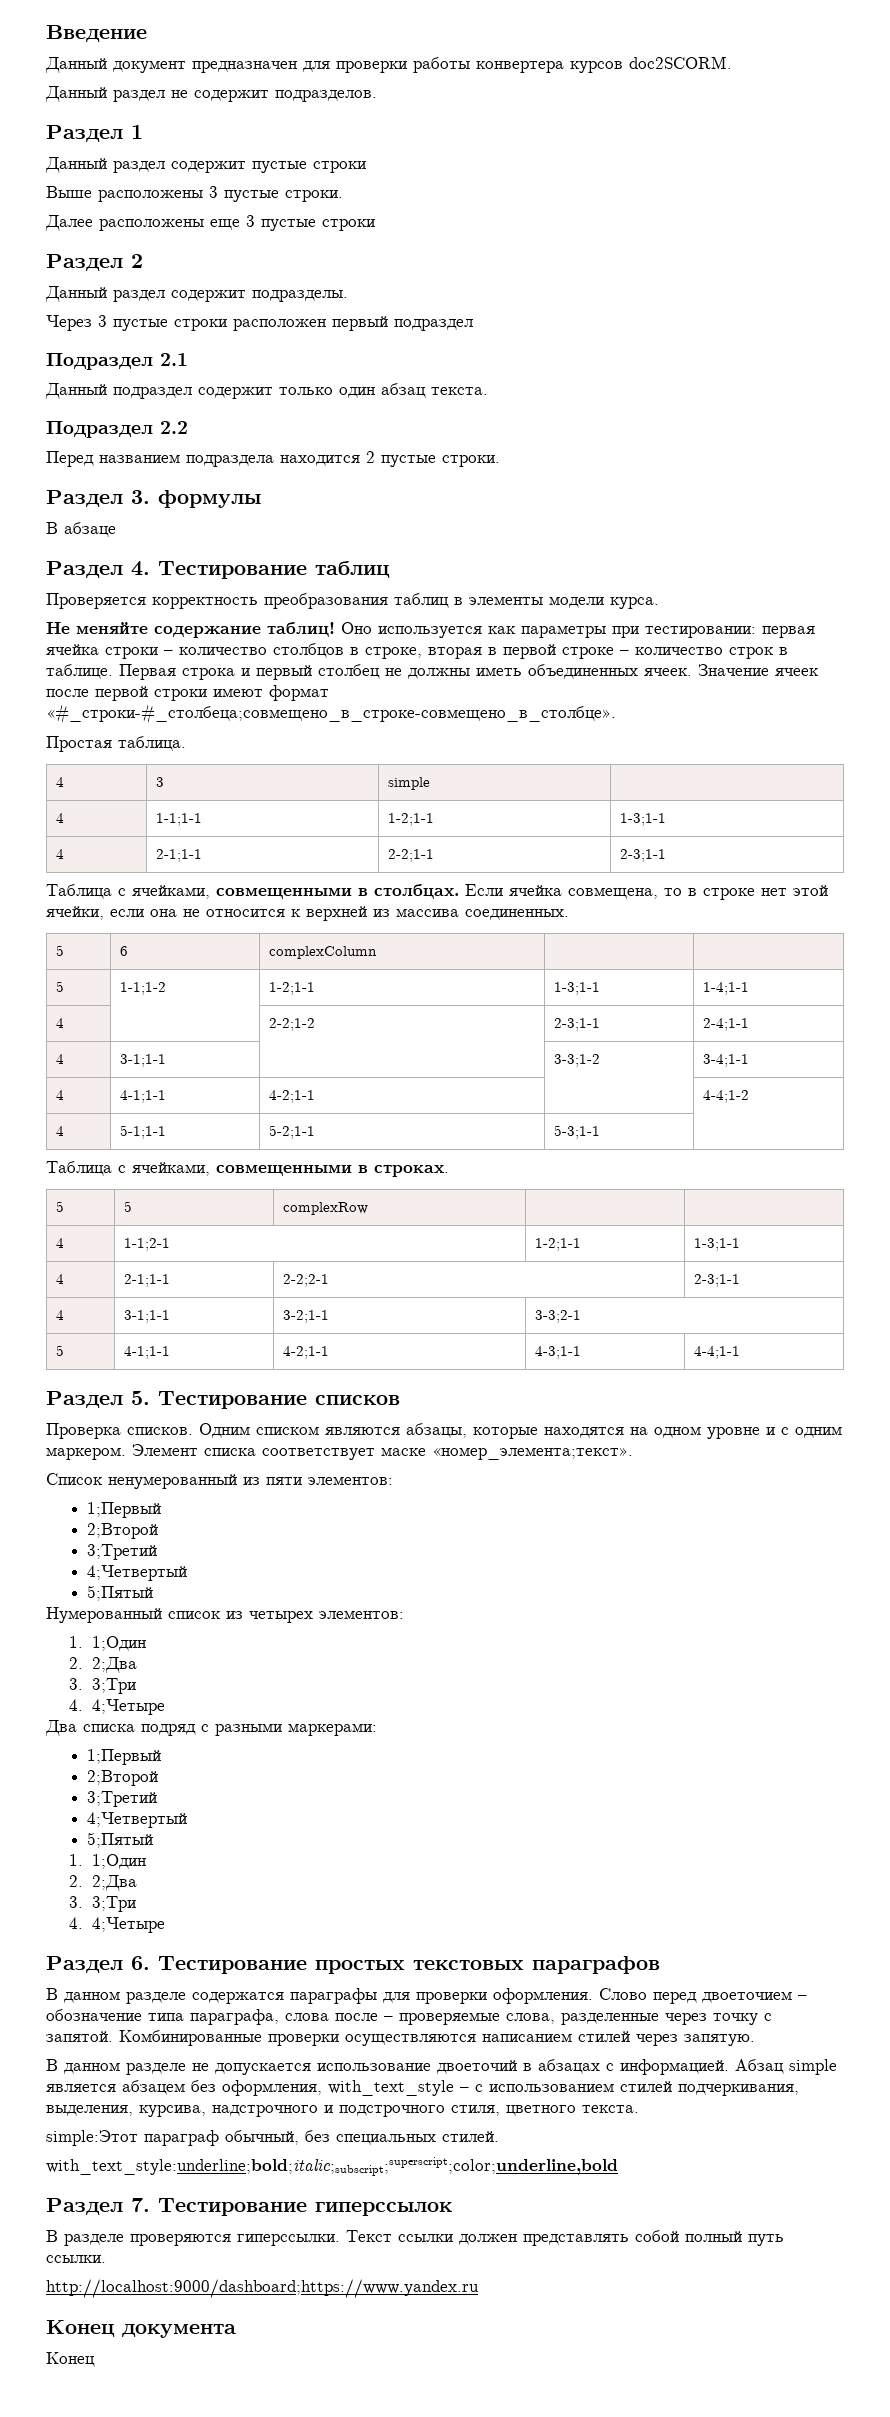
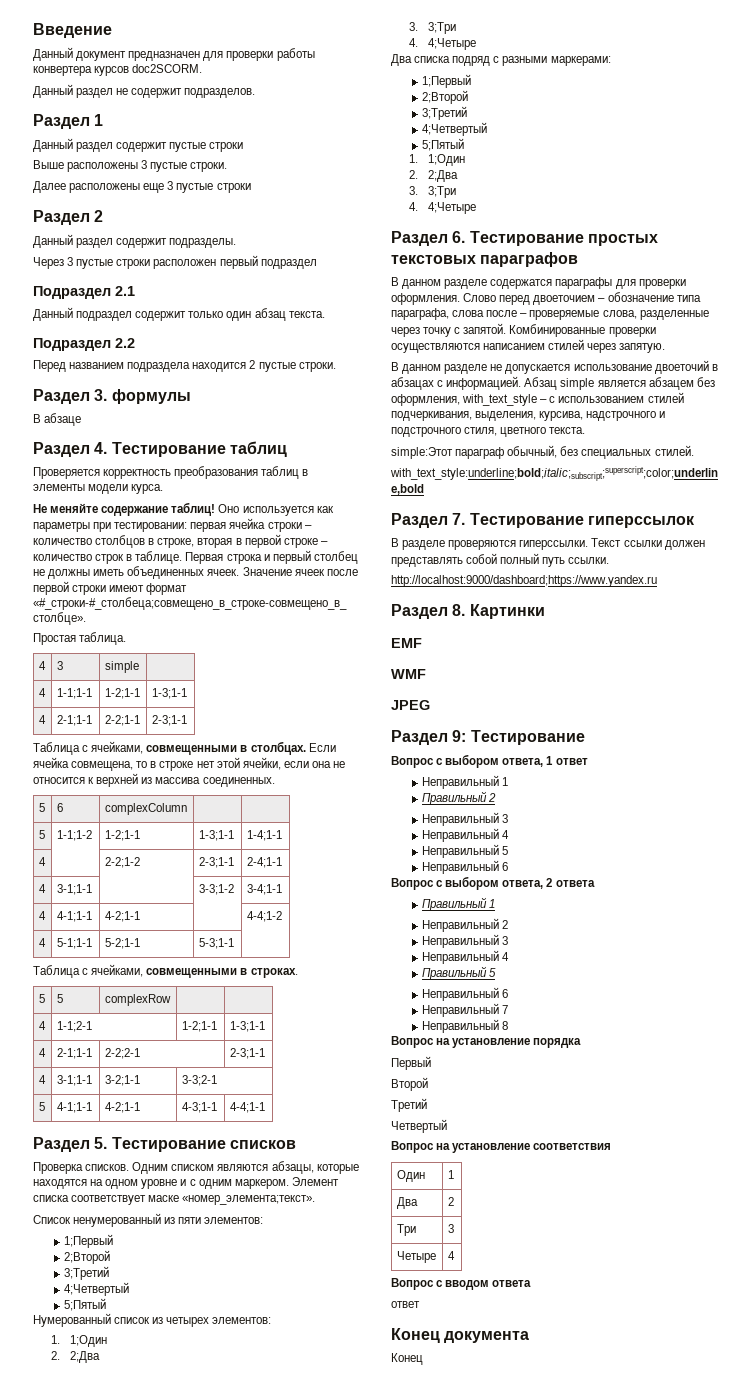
(479, 2288) none -> [391,604,545,619] [391,638,422,648] [391,669,426,679] [391,700,430,710] [391,730,585,745] [391,754,588,768] [421,775,509,789] [421,791,497,805] [421,812,509,826] [421,828,510,842] [421,844,509,858] [421,860,509,874] [391,876,595,890] [421,897,496,911] [421,918,509,932] [421,934,509,948] [421,950,510,964] [421,966,497,980] [421,987,509,1001] [421,1003,509,1017] [421,1019,509,1033] [391,1036,582,1048] [391,1056,431,1070] [391,1077,428,1091] [391,1098,427,1112] [391,1119,447,1133] [391,1141,612,1153] [396,1170,425,1182] [447,1170,454,1179] [396,1197,418,1209] [447,1197,454,1206] [396,1224,416,1236] [447,1224,454,1233] [396,1251,436,1263] [447,1251,455,1260] [391,1278,532,1290] [391,1301,420,1308] // Раздел 8. Картинки // EMF // WMF // JPEG // Раздел 9: Тестирование // Вопрос с выбором ответа, 1 ответ // Неправильный 1 // Правильный 2 // Неправильный 3 // Неправильный 4 // Неправильный 5 // Неправильный 6 // Вопрос с выбором ответа, 2 ответа // Правильный 1 // Неправильный 2 // Неправильный 3 // Неправильный 4 // Правильный 5 // Неправильный 6 // Неправильный 7 // Неправильный 8 // Вопрос на установление порядка // Первый // Второй // Третий // Четвертый // Вопрос на установление соответствия // Один | 1 // Два | 2 // Три | 3 // Четыре | 4 // Вопрос с вводом ответа // ответ

